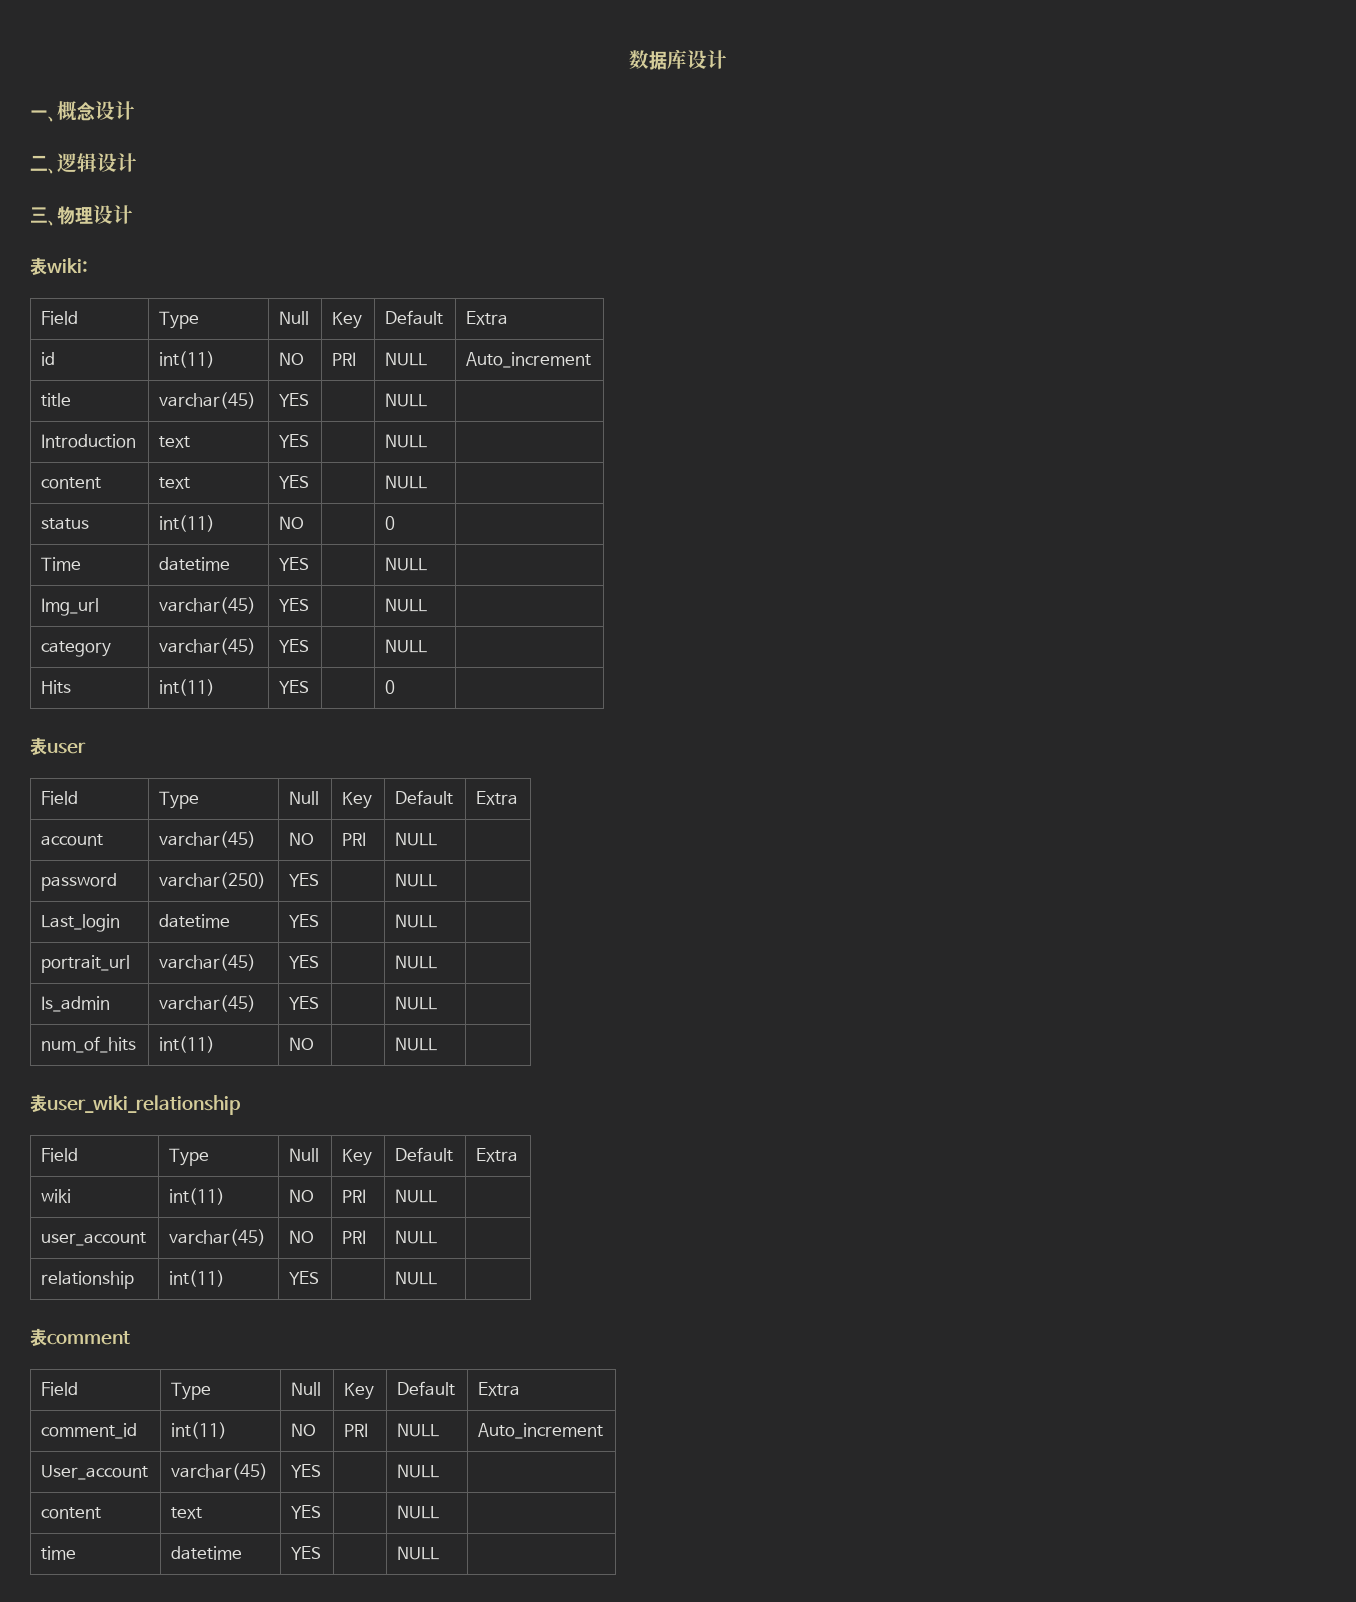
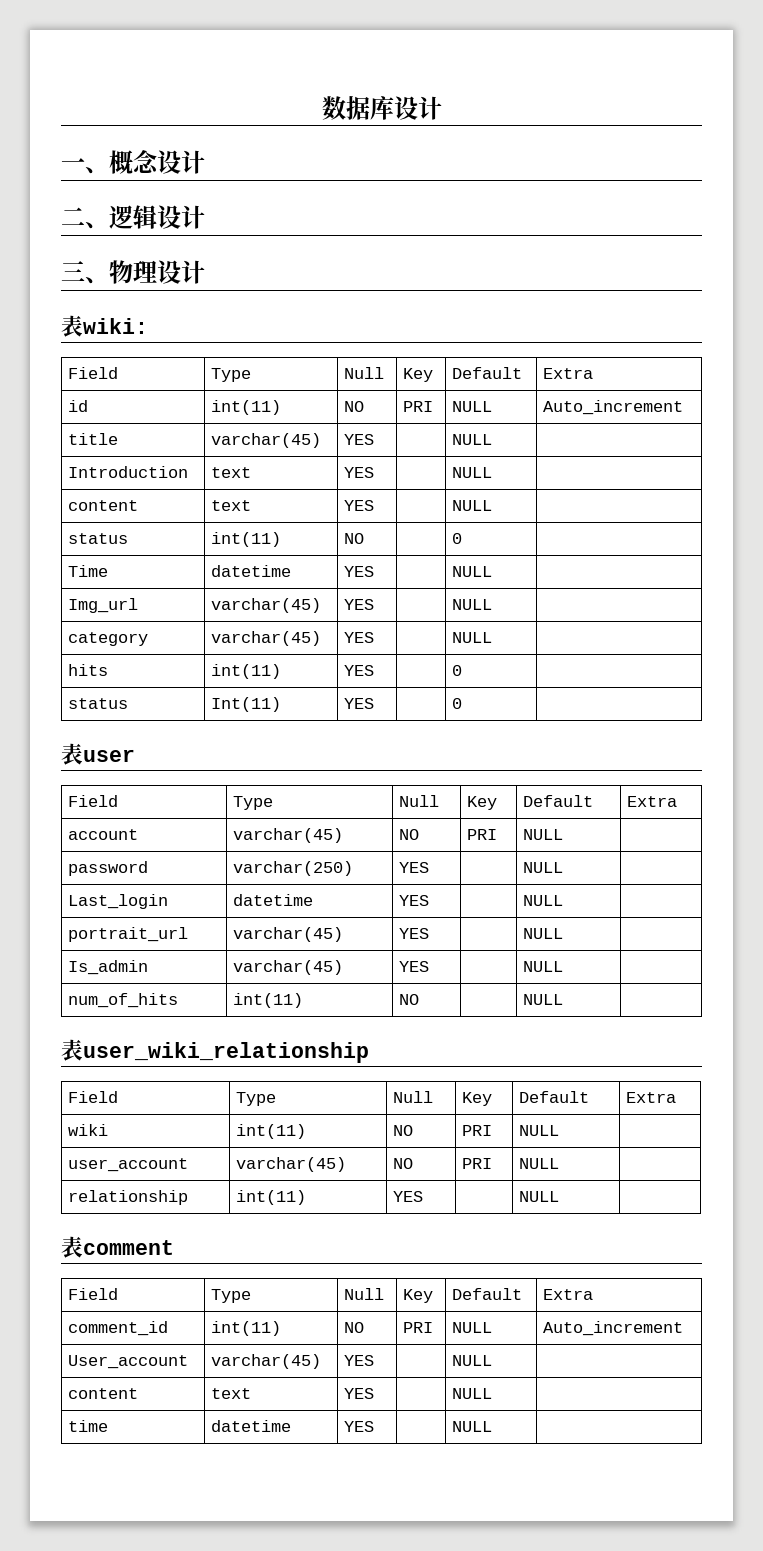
[41,680,72,694] Hits -> [68,664,109,676] hits
(396, 687) none -> [68,698,129,709] [211,697,282,712] [344,698,375,709] [452,698,463,709] // status | Int(11) | YES | | 0 |

